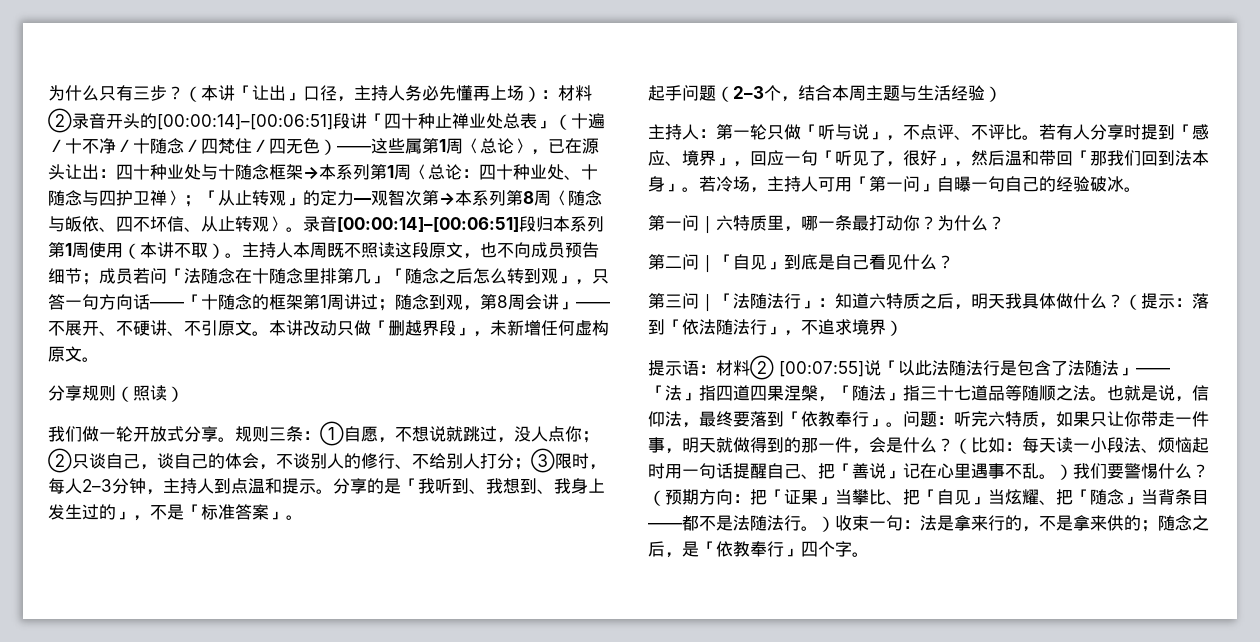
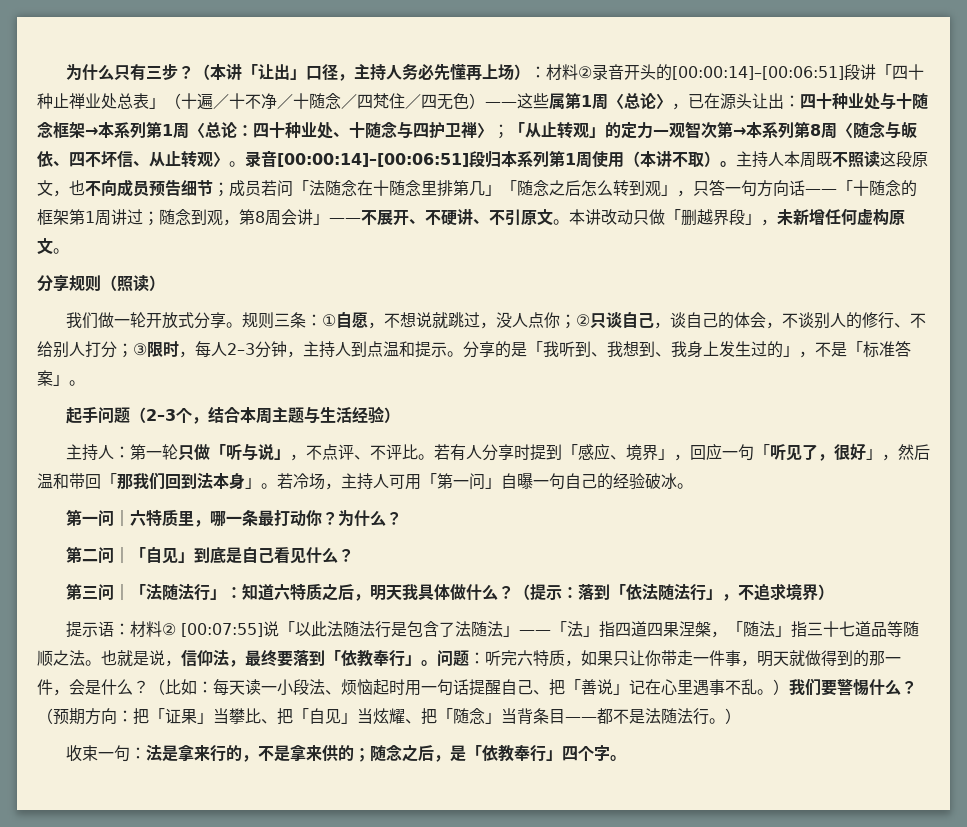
(835, 524) none -> (741, 716) //

